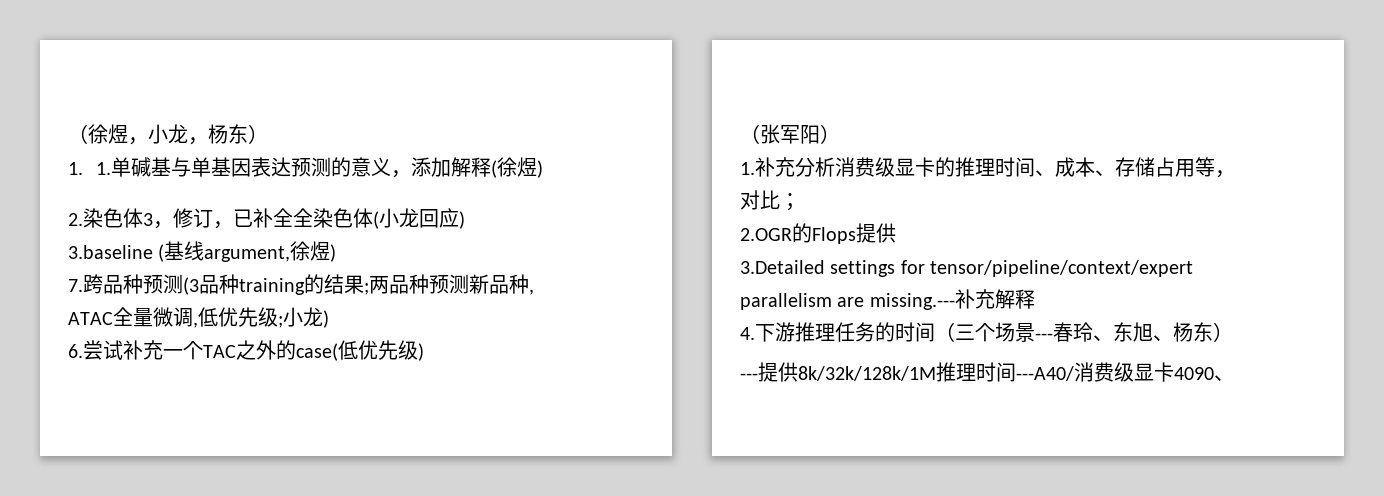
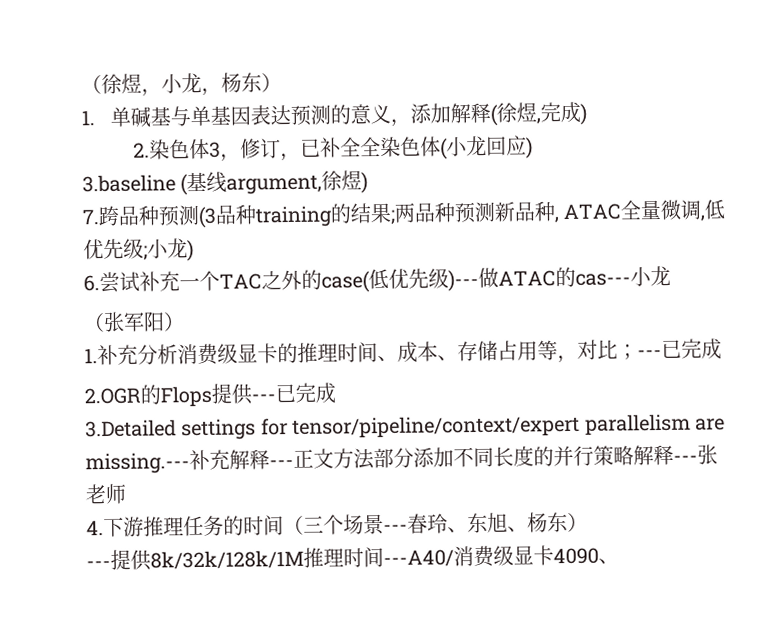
[96,162,112,175] 1. -> (95, 118) none
(538, 167) none -> [535,101,581,125] ,完成
[418,343,424,361] ) -> [448,265,671,292] )---做ATAC的cas---小龙
(800, 202) none -> [637,338,722,360] ---已完成
(896, 233) none -> [251,382,336,404] ---已完成
(1035, 299) none -> [269,444,718,470] [85,483,127,505] ---正文方法部分添加不同长度的并行策略解释---张老师

